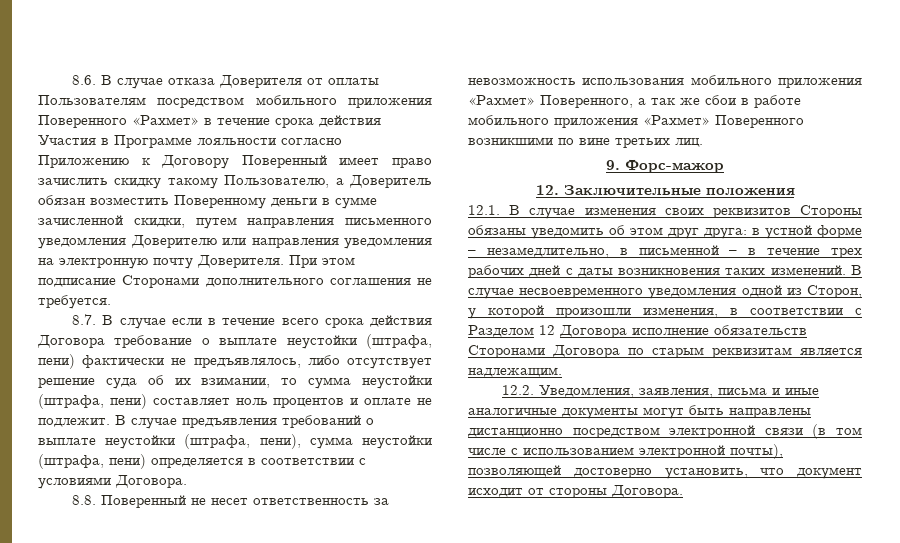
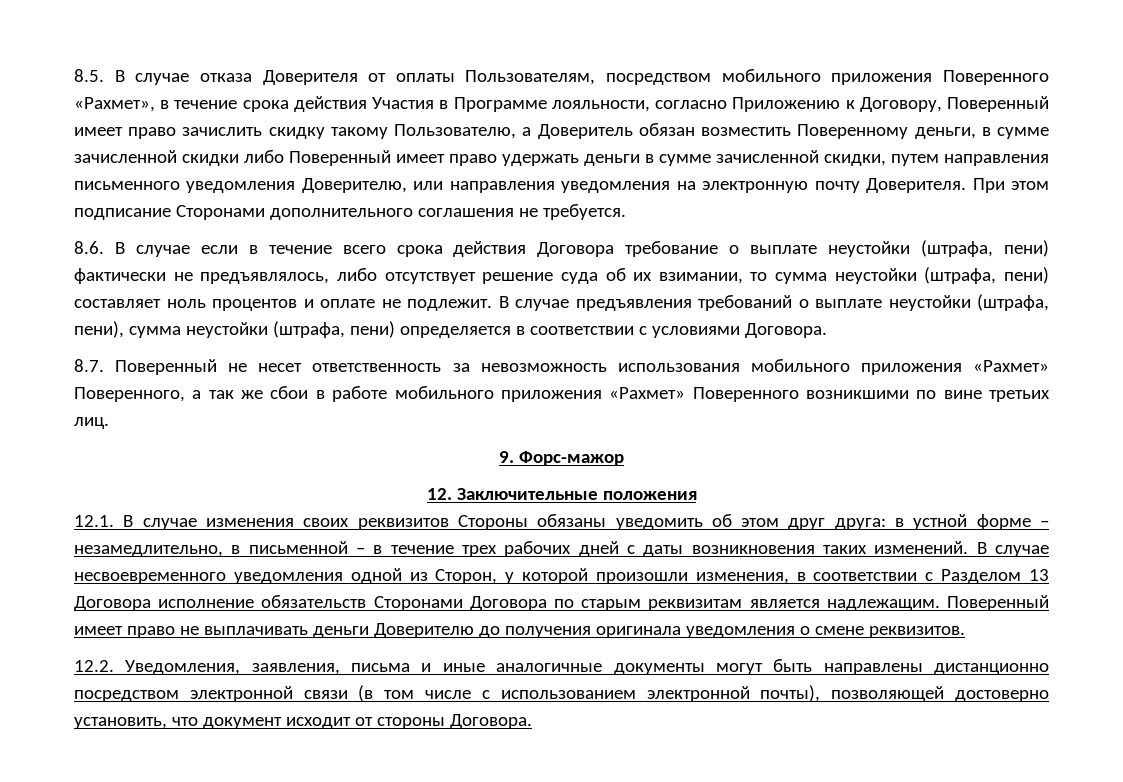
[72,75,97,85] 8.6. -> [74,69,104,82] 8.5.
[38,95,146,105] Пользователям -> [465,70,596,85] Пользователям,
[132,115,199,125] «Рахмет» -> [74,97,155,112] «Рахмет»,
[197,138,276,145] лояльности -> [551,100,650,112] лояльности,
[161,155,230,169] Договору -> [859,97,942,112] Договору,
(266, 202) none -> [914,127,1050,139] [74,150,579,166] деньги, в сумме зачисленной скидки либо Поверенный имеет право удержать
[130,235,217,248] Доверителю -> [301,178,407,193] Доверителю,
[72,314,97,325] 8.7. -> [74,241,104,254] 8.6.
[72,495,97,505] 8.8. -> [74,359,104,372] 8.7.
[539,325,555,335] 12 -> [1028,569,1049,581] 13
(562, 372) none -> [947,595,1049,611] [74,623,965,638] Поверенный имеет право не выплачивать деньги Доверителю до получения оригинала уведомления о смене реквизитов.

